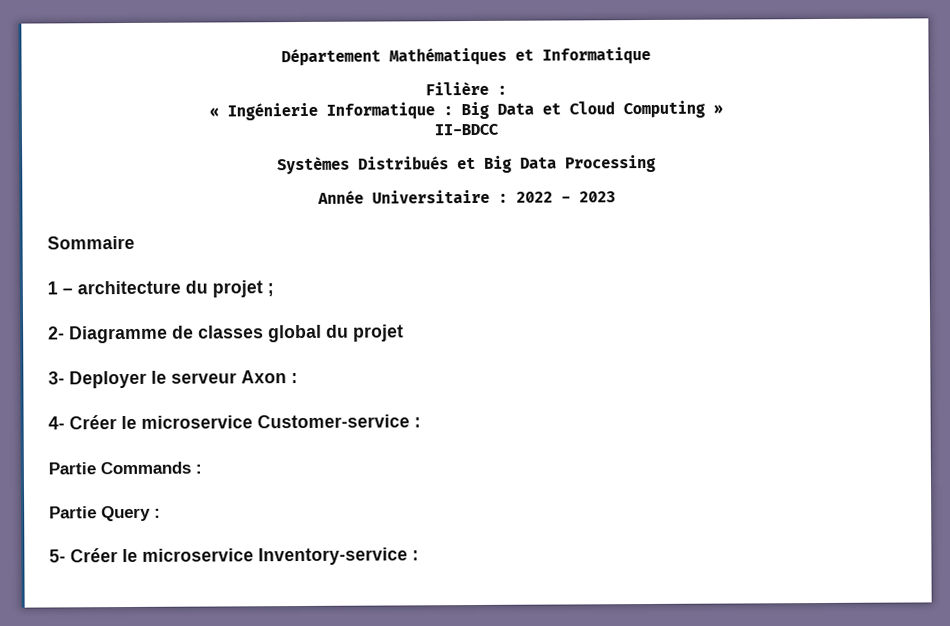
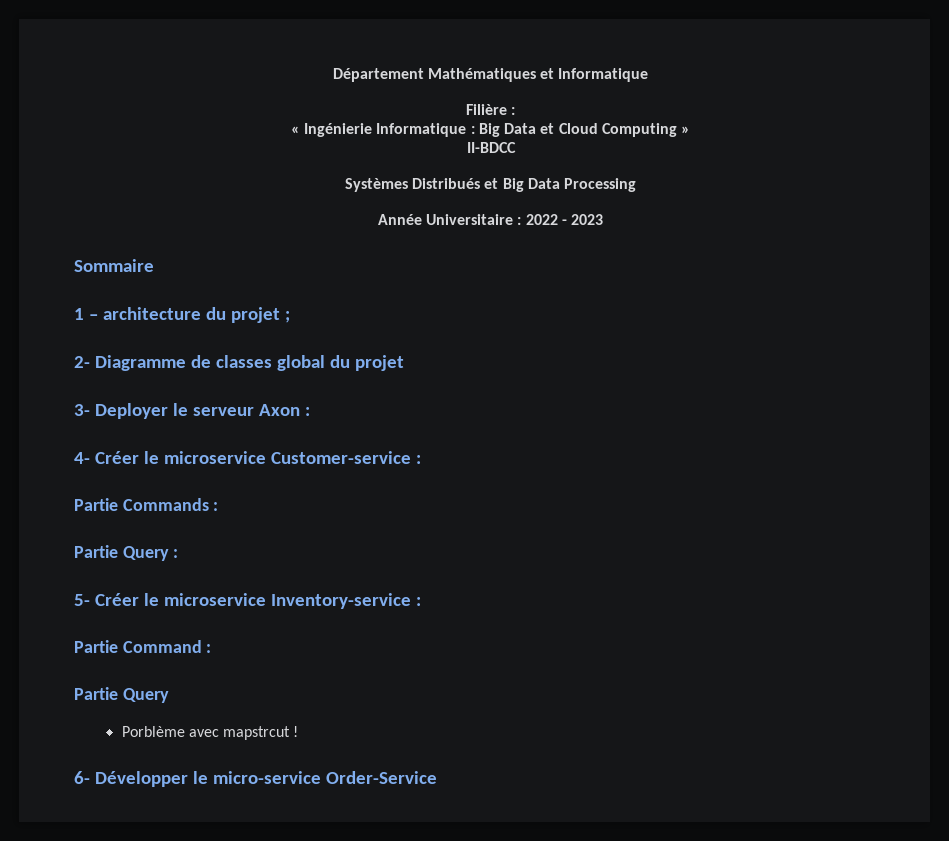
(419, 555) none -> [74,640,212,653] [74,687,169,703] [121,726,299,740] [74,771,437,787] // Partie Command : // Partie Query // Porblème avec mapstrcut ! // 6- Développer le micro-service Order-Service

